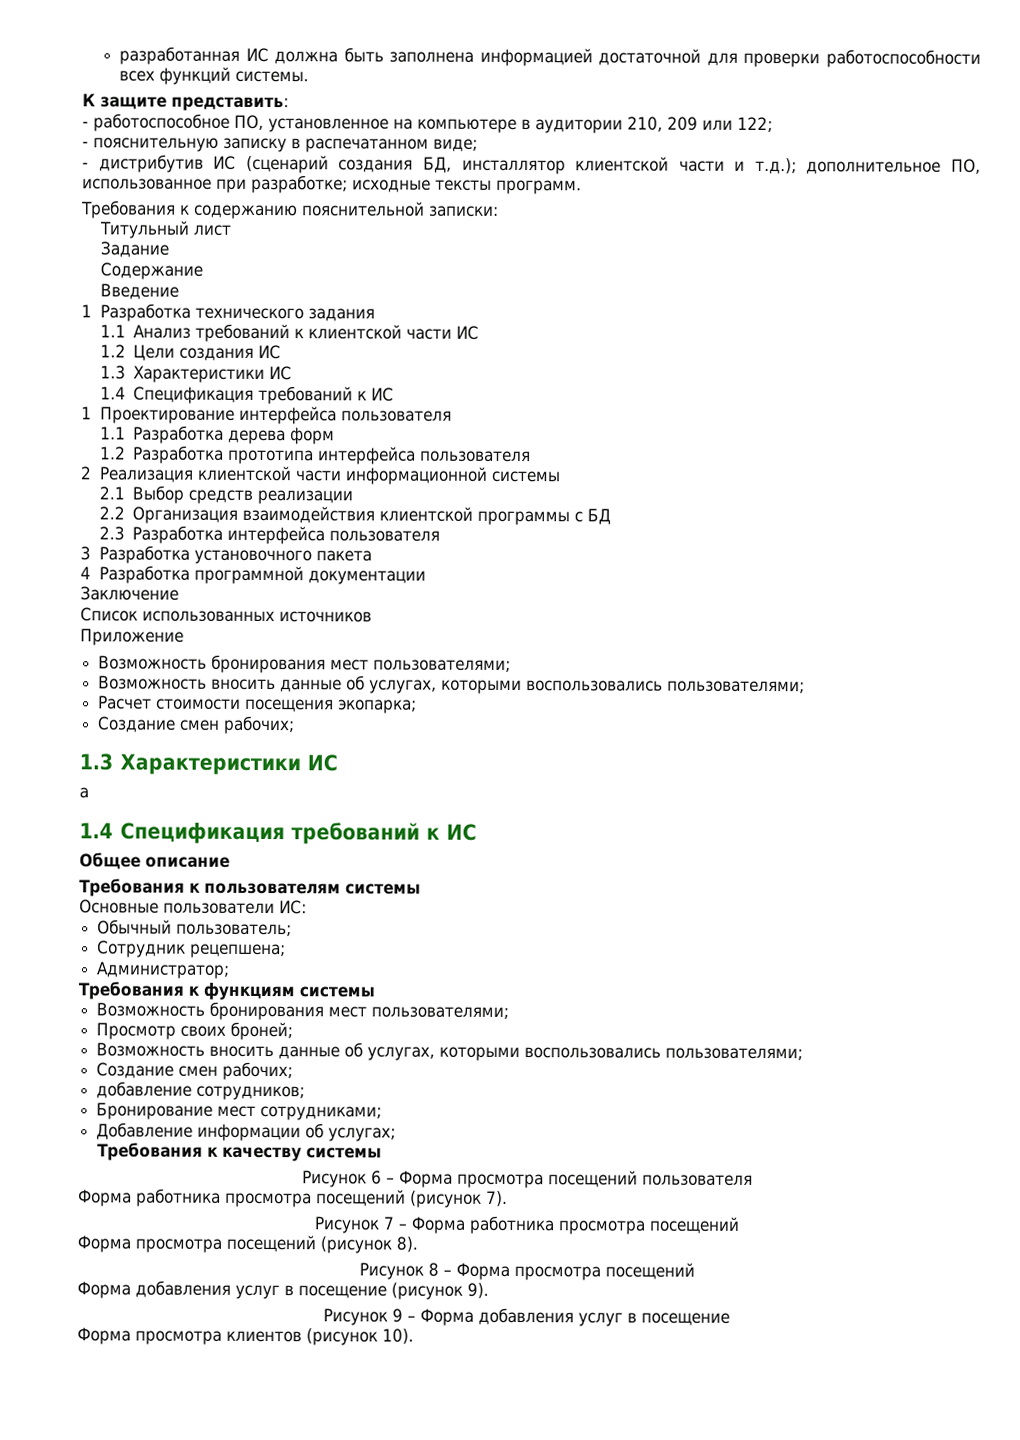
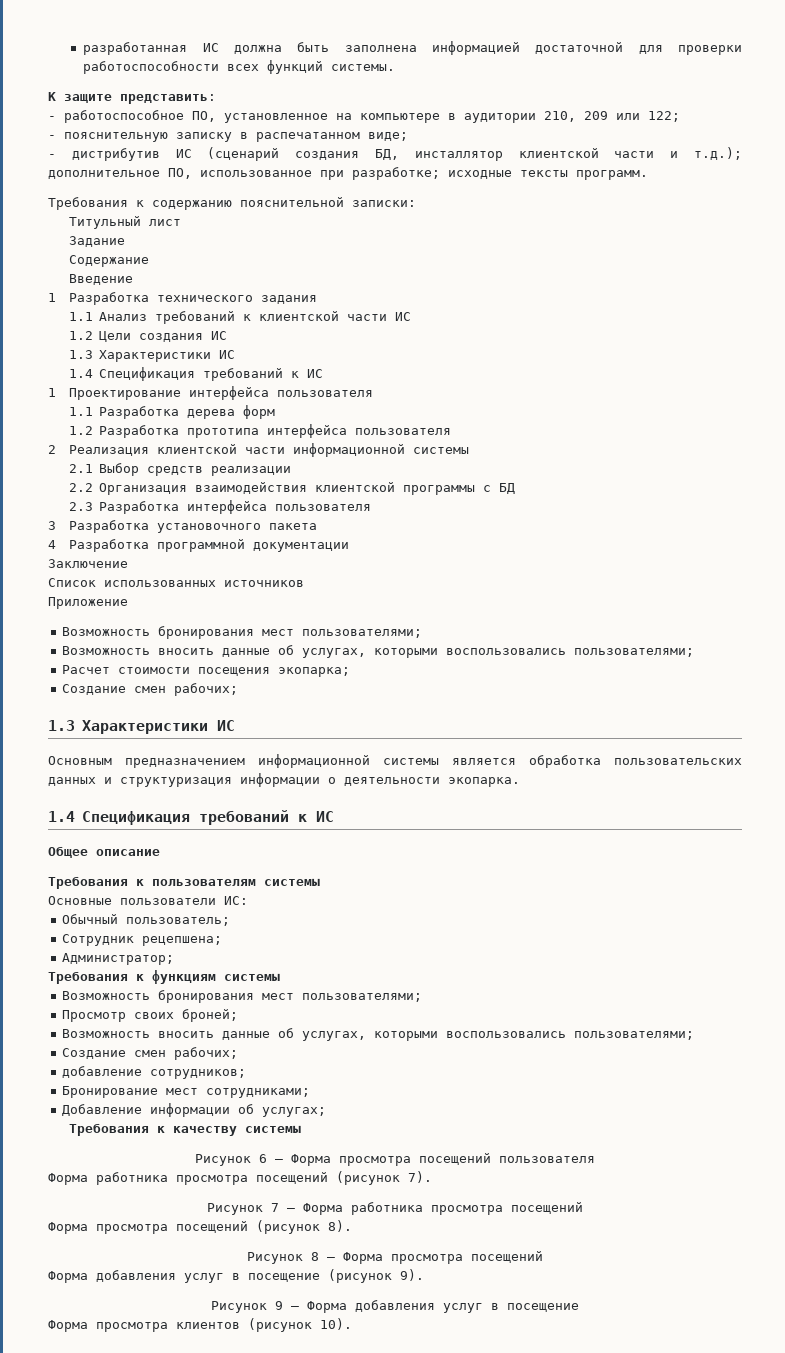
[79,787,89,799] а -> [48,754,742,768] [48,773,520,787] Основным предназначением информационной системы является обработка пользовательских данных и структуризация информации о деятельности экопарка.

